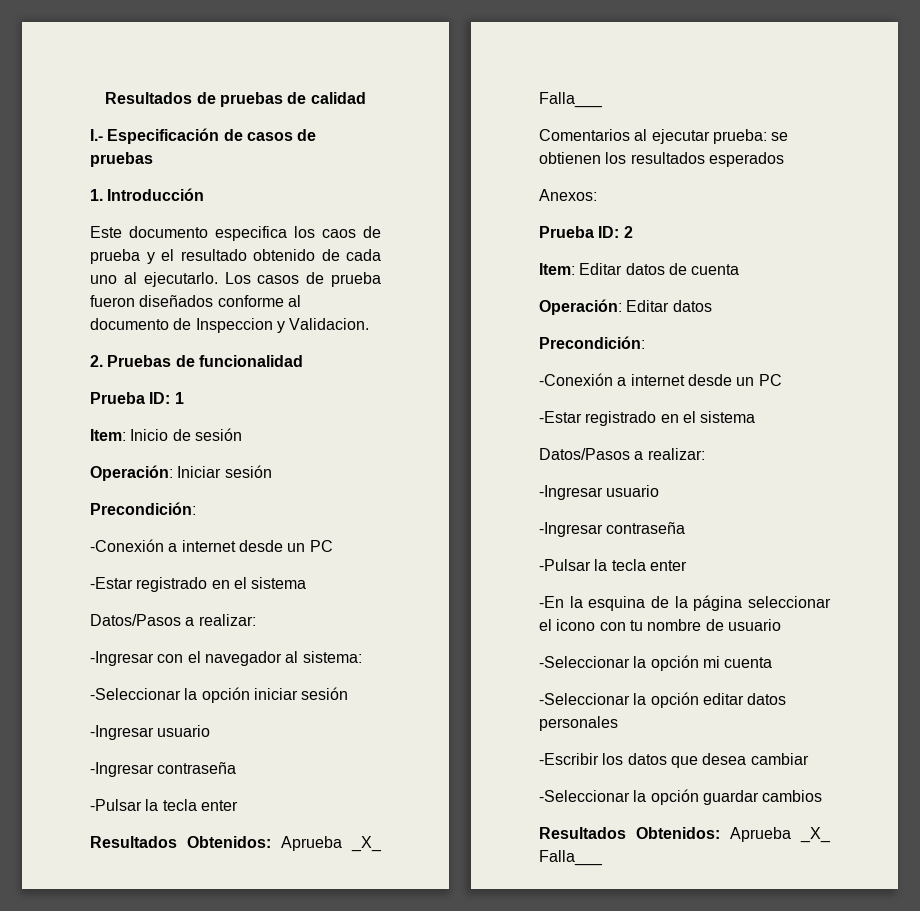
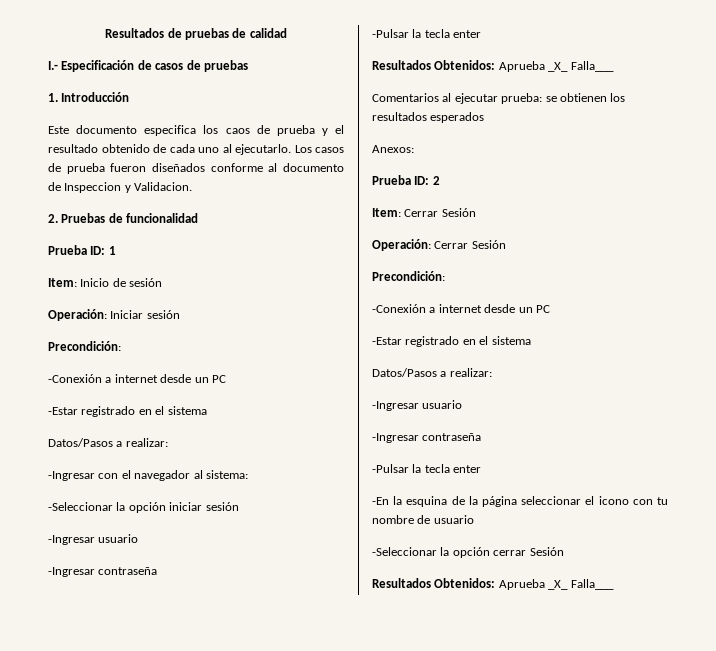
[579,263,740,275] [539,299,712,315] Editar datos de cuenta // Operación: Editar datos -> [404,208,476,217] [372,239,506,251] Cerrar Sesión // Operación: Cerrar Sesión
[702,656,773,668] [539,692,787,708] [539,716,618,731] [539,753,809,768] [539,789,823,805] mi cuenta // -Seleccionar la opción editar datos personales // -Escribir los datos que desea cambiar // -Seleccionar la opción guardar cambios -> [493,547,564,556] cerrar Sesión

